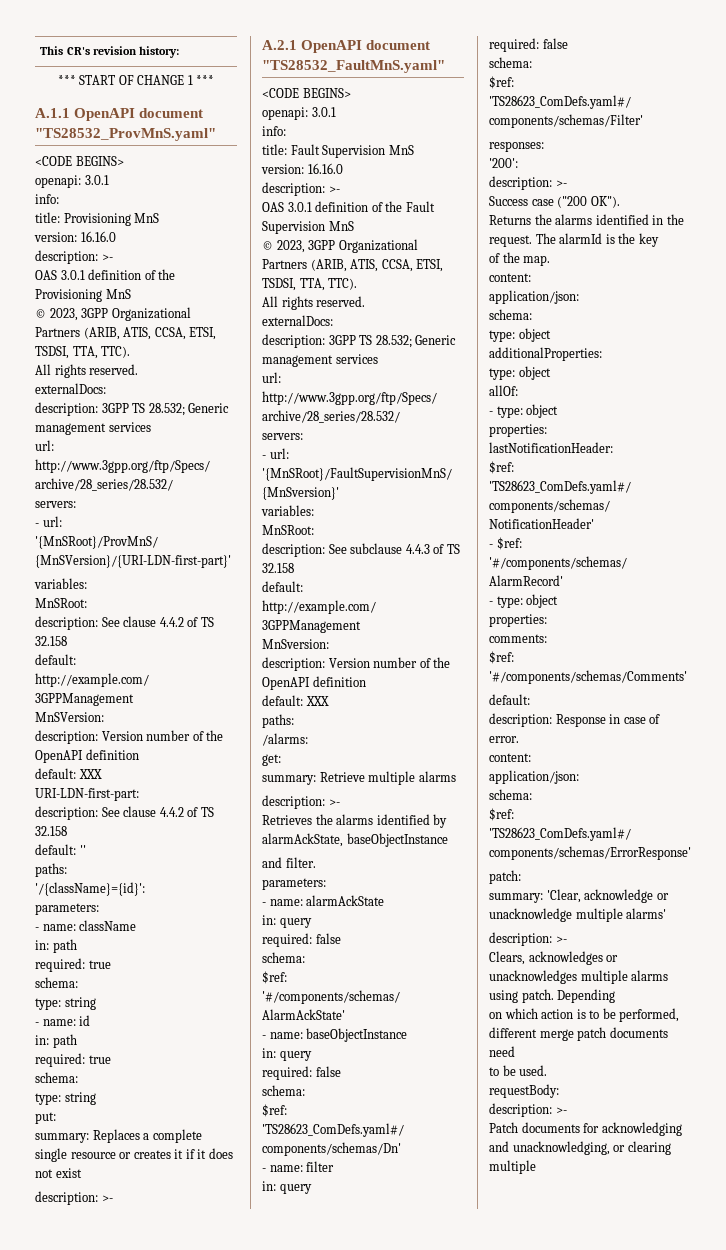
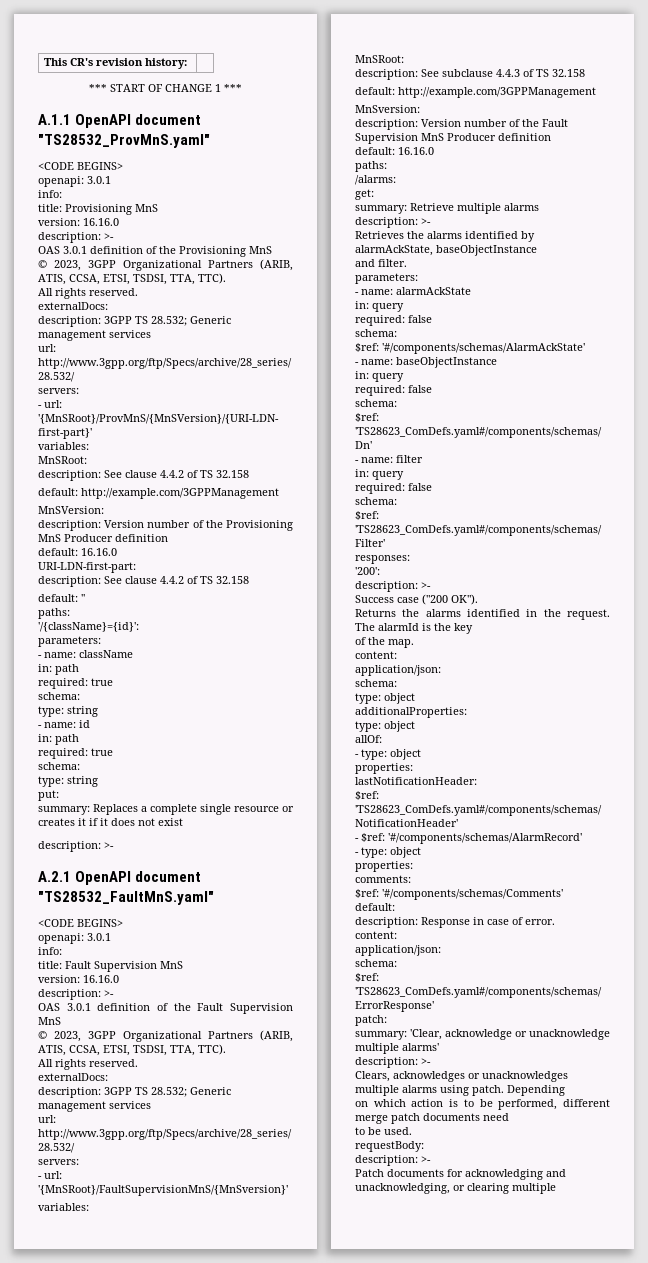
[35,749,139,763] [35,768,102,779] OpenAPI definition // default: XXX -> [225,520,293,531] [38,534,168,542] [38,548,117,556] Provisioning MnS Producer definition // default: 16.16.0
[262,676,366,690] [262,695,329,706] OpenAPI definition // default: XXX -> [542,119,568,127] [355,133,551,144] [355,147,434,155] Fault Supervision MnS Producer definition // default: 16.16.0

